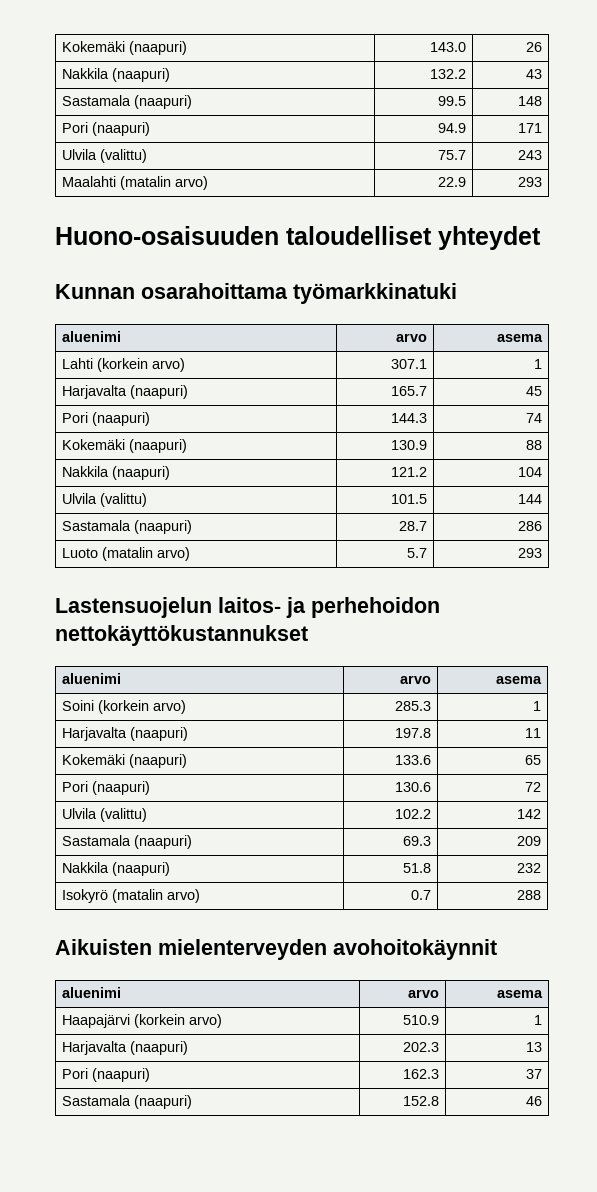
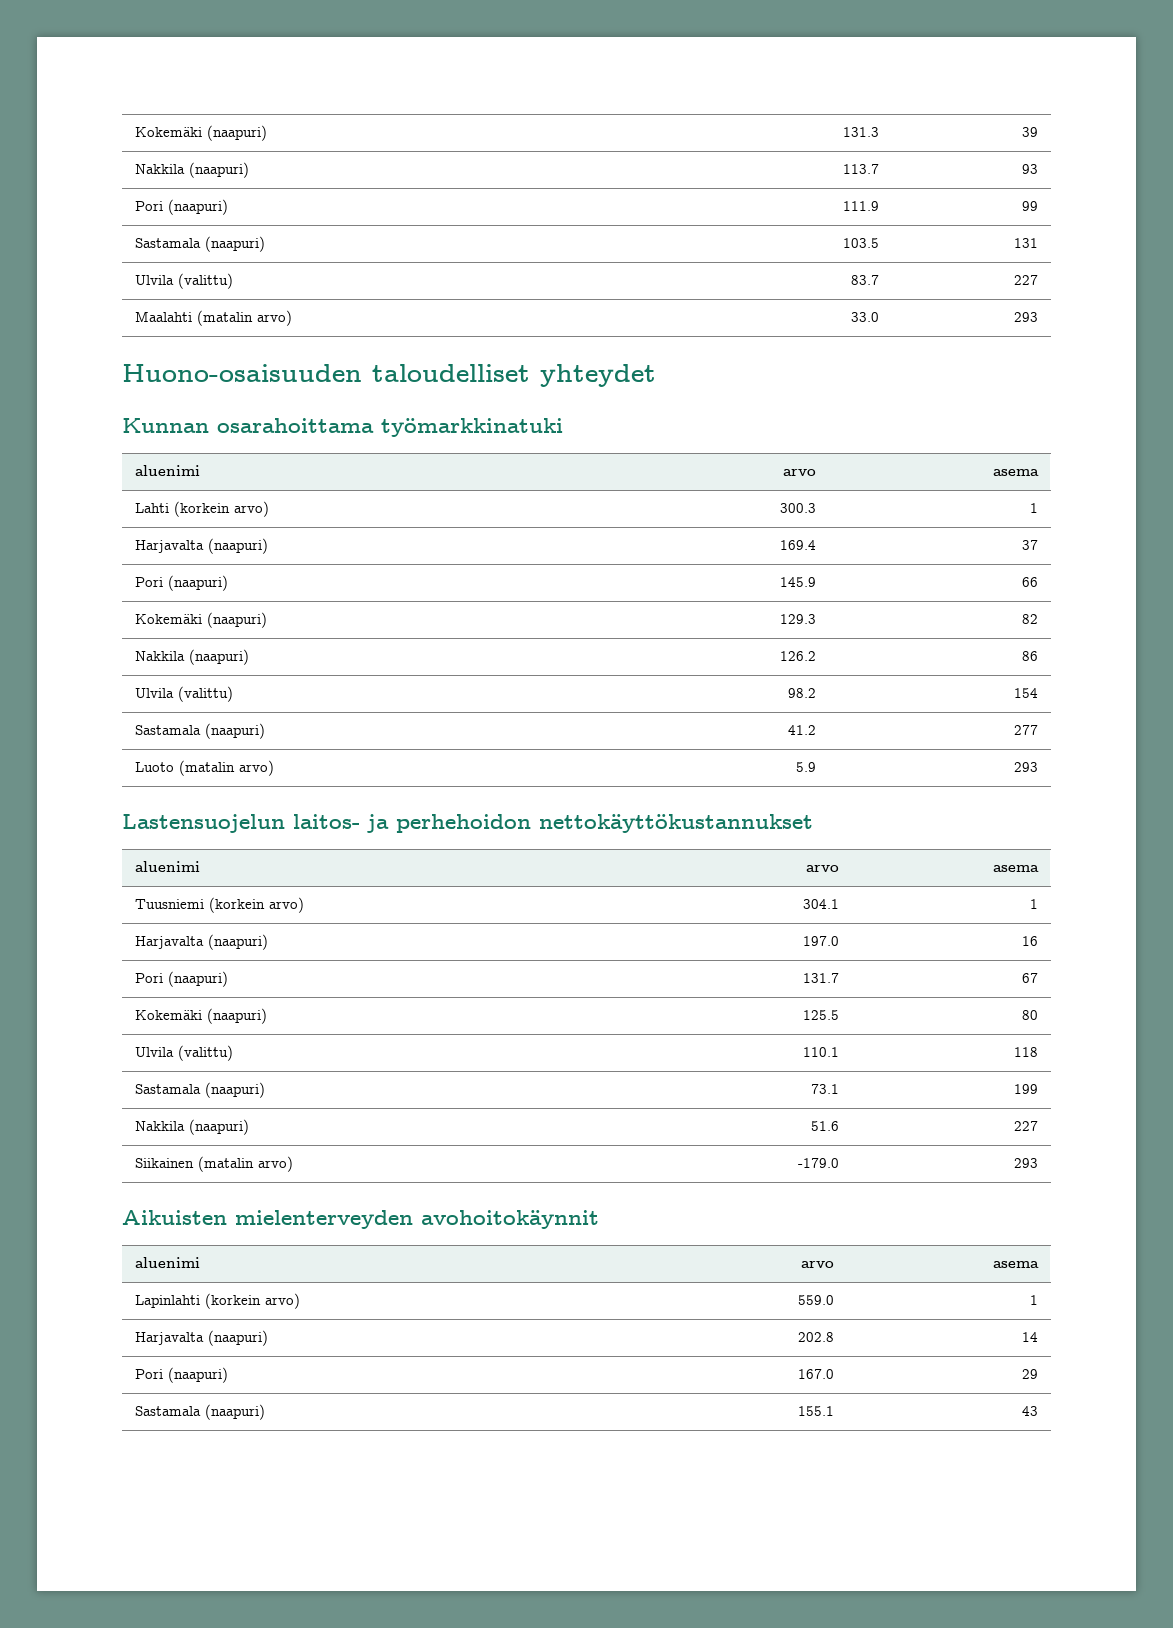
[61,41,187,55] [430,42,467,52] [526,42,543,52] [61,68,170,82] [430,69,467,79] [526,69,543,79] [61,95,192,109] [438,96,467,106] [518,96,543,106] [61,122,150,136] [438,123,467,133] [518,123,543,133] [61,149,147,163] [438,150,467,160] [518,150,543,160] Kokemäki (naapuri) | 143.0 | 26 // Nakkila (naapuri) | 132.2 | 43 // Sastamala (naapuri) | 99.5 | 148 // Pori (naapuri) | 94.9 | 171 // Ulvila (valittu) | 75.7 | 243 -> [134,125,267,141] [843,127,880,137] [1022,127,1039,137] [134,162,249,178] [843,164,880,174] [1022,164,1039,174] [134,199,228,215] [843,201,880,211] [1022,201,1039,211] [134,236,265,252] [843,238,880,248] [1014,238,1039,248] [134,273,233,289] [851,275,880,285] [1014,275,1039,285] Kokemäki (naapuri) | 131.3 | 39 // Nakkila (naapuri) | 113.7 | 93 // Pori (naapuri) | 111.9 | 99 // Sastamala (naapuri) | 103.5 | 131 // Ulvila (valittu) | 83.7 | 227
[438,177,467,187] 22.9 -> [851,312,880,322] 33.0
[391,359,428,369] [534,359,543,369] [61,385,188,399] [391,386,428,396] [526,386,543,396] [61,412,150,426] [391,413,428,423] [526,413,543,423] [61,439,187,453] [391,440,428,450] [526,440,543,450] [61,466,170,480] [391,467,428,477] [518,467,543,477] [61,493,147,507] [391,494,428,504] [518,494,543,504] [61,520,192,534] [399,521,428,531] [518,521,543,531] 307.1 | 1 // Harjavalta (naapuri) | 165.7 | 45 // Pori (naapuri) | 144.3 | 74 // Kokemäki (naapuri) | 130.9 | 88 // Nakkila (naapuri) | 121.2 | 104 // Ulvila (valittu) | 101.5 | 144 // Sastamala (naapuri) | 28.7 | 286 -> [780,503,817,513] [1030,503,1039,513] [134,538,268,554] [780,540,817,550] [1022,540,1039,550] [134,575,228,591] [780,577,817,587] [1022,577,1039,587] [134,612,267,628] [780,614,817,624] [1022,614,1039,624] [134,649,249,665] [780,651,817,661] [1022,651,1039,661] [134,686,233,702] [788,688,817,698] [1014,688,1039,698] [134,723,265,739] [788,725,817,735] [1014,725,1039,735] 300.3 | 1 // Harjavalta (naapuri) | 169.4 | 37 // Pori (naapuri) | 145.9 | 66 // Kokemäki (naapuri) | 129.3 | 82 // Nakkila (naapuri) | 126.2 | 86 // Ulvila (valittu) | 98.2 | 154 // Sastamala (naapuri) | 41.2 | 277
[407,548,428,558] 5.7 -> [796,762,817,772] 5.9
[61,700,186,714] [395,701,432,711] [533,701,542,711] [61,727,188,741] [395,728,432,738] [525,728,542,738] [61,754,187,768] [395,755,432,765] [525,755,542,765] [61,781,150,795] [395,782,432,792] [525,782,542,792] [61,808,147,822] [395,809,432,819] [517,809,542,819] [61,835,192,849] [403,836,432,846] [517,836,542,846] [61,862,170,876] [403,863,432,873] [517,863,542,873] [61,889,200,903] [411,890,432,900] [517,890,542,900] Soini (korkein arvo) | 285.3 | 1 // Harjavalta (naapuri) | 197.8 | 11 // Kokemäki (naapuri) | 133.6 | 65 // Pori (naapuri) | 130.6 | 72 // Ulvila (valittu) | 102.2 | 142 // Sastamala (naapuri) | 69.3 | 209 // Nakkila (naapuri) | 51.8 | 232 // Isokyrö (matalin arvo) | 0.7 | 288 -> [134,897,304,913] [803,899,840,909] [1030,899,1039,909] [134,934,268,950] [803,936,840,946] [1022,936,1039,946] [134,971,228,987] [803,973,840,983] [1022,973,1039,983] [134,1008,267,1024] [803,1010,840,1020] [1022,1010,1039,1020] [134,1045,233,1061] [803,1047,840,1057] [1014,1047,1039,1057] [134,1082,265,1098] [811,1084,840,1094] [1014,1084,1039,1094] [134,1119,249,1135] [811,1121,840,1131] [1014,1121,1039,1131] [134,1156,293,1172] [798,1158,840,1168] [1014,1158,1039,1168] Tuusniemi (korkein arvo) | 304.1 | 1 // Harjavalta (naapuri) | 197.0 | 16 // Pori (naapuri) | 131.7 | 67 // Kokemäki (naapuri) | 125.5 | 80 // Ulvila (valittu) | 110.1 | 118 // Sastamala (naapuri) | 73.1 | 199 // Nakkila (naapuri) | 51.6 | 227 // Siikainen (matalin arvo) | -179.0 | 293
[61,1014,222,1028] [403,1015,440,1025] [534,1015,543,1025] [61,1041,188,1055] [403,1042,440,1052] [526,1042,543,1052] [61,1068,150,1082] [403,1069,440,1079] [526,1069,543,1079] [61,1095,192,1109] [403,1096,440,1106] [526,1096,543,1106] Haapajärvi (korkein arvo) | 510.9 | 1 // Harjavalta (naapuri) | 202.3 | 13 // Pori (naapuri) | 162.3 | 37 // Sastamala (naapuri) | 152.8 | 46 -> [134,1293,300,1309] [798,1295,835,1305] [1030,1295,1039,1305] [134,1330,268,1346] [798,1332,835,1342] [1022,1332,1039,1342] [134,1367,228,1383] [798,1369,835,1379] [1022,1369,1039,1379] [134,1404,265,1420] [798,1406,835,1416] [1022,1406,1039,1416] Lapinlahti (korkein arvo) | 559.0 | 1 // Harjavalta (naapuri) | 202.8 | 14 // Pori (naapuri) | 167.0 | 29 // Sastamala (naapuri) | 155.1 | 43

